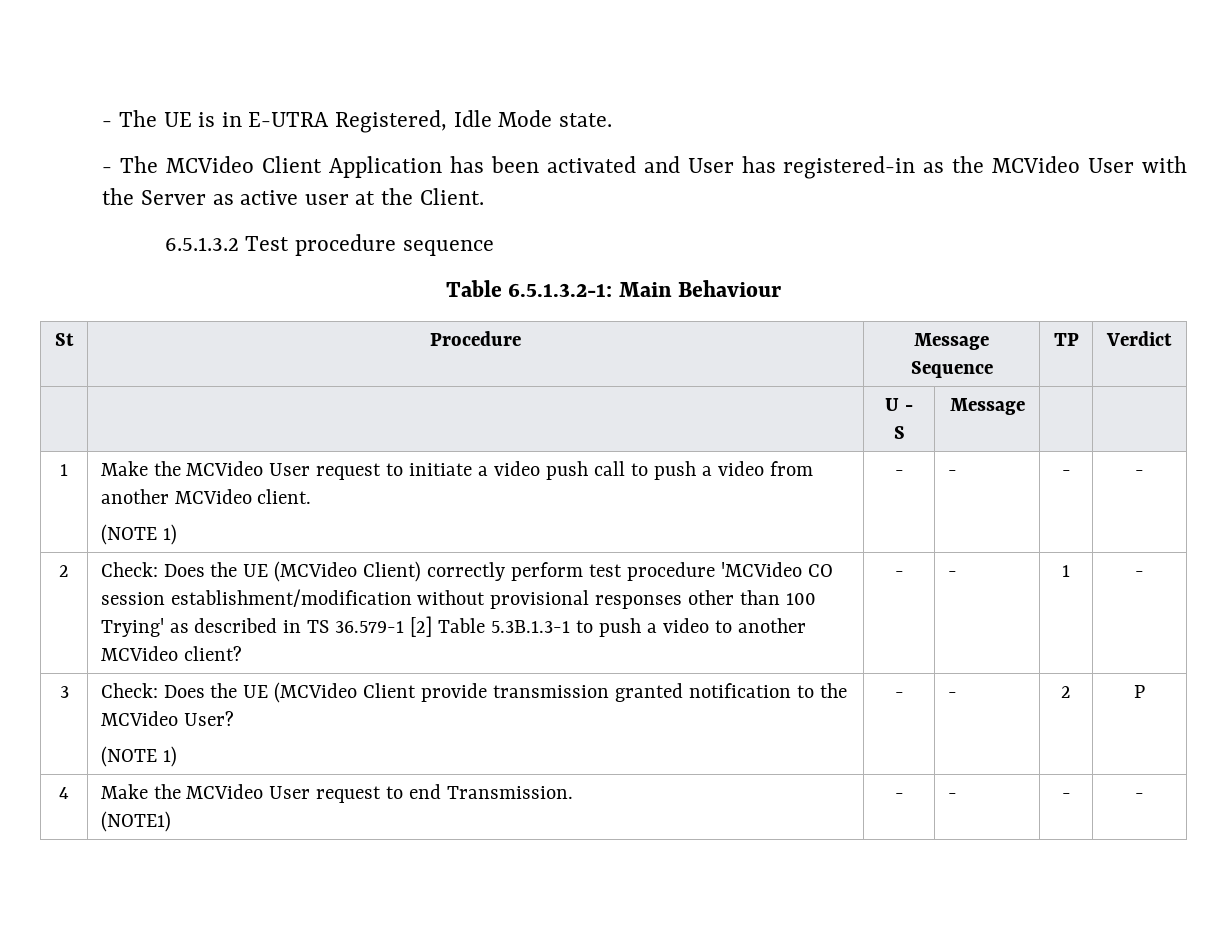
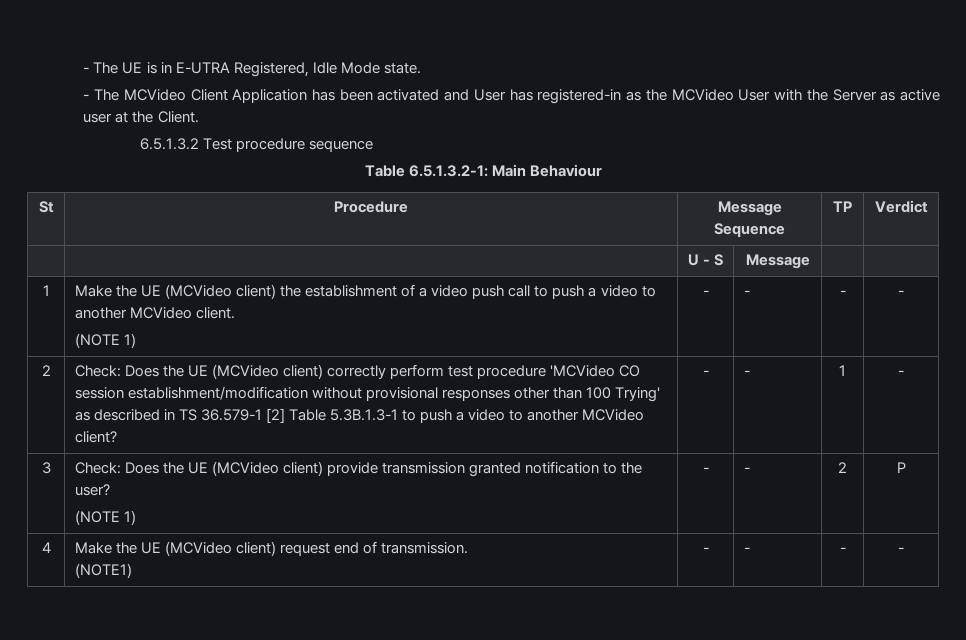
[186,461,473,480] MCVideo User request to initiate -> [140,284,416,299] UE (MCVideo client) the establishment of
[769,461,813,476] from -> [641,286,656,297] to
[363,561,422,582] Client) -> [283,364,324,379] client)
[363,683,417,698] Client -> [283,461,324,476] client)
[100,711,234,726] MCVideo User? -> [74,484,110,496] user?
[186,784,574,803] MCVideo User request to end Transmission. -> [140,541,469,556] UE (MCVideo client) request end of transmission.

